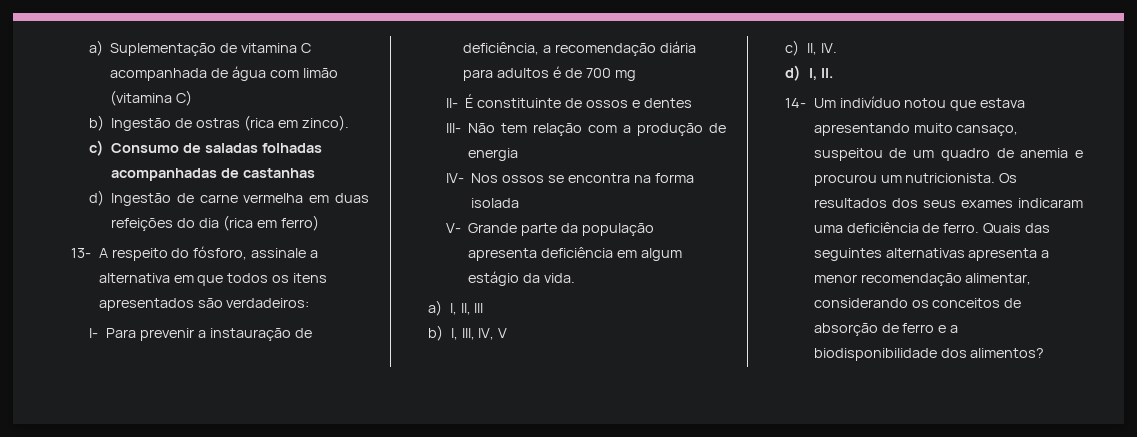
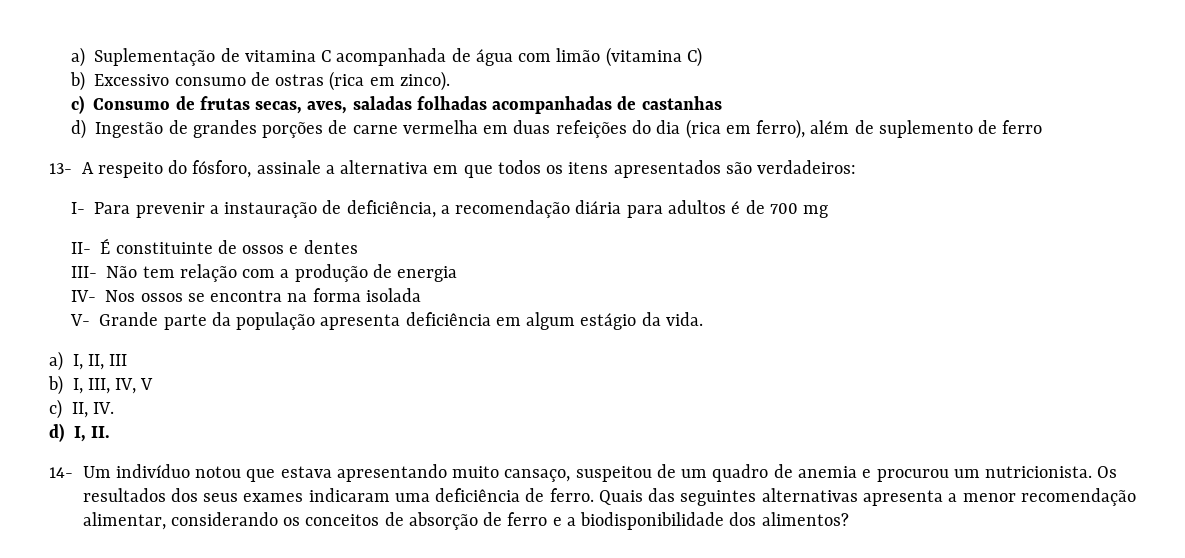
[111,118,172,131] Ingestão -> [94,74,246,86] Excessivo consumo
(201, 148) none -> [199,96,348,114] frutas secas, aves,
(194, 198) none -> [192,120,348,138] grandes porções de
[280,215,319,231] ferro) -> [756,119,1043,139] ferro), além de suplemento de ferro

